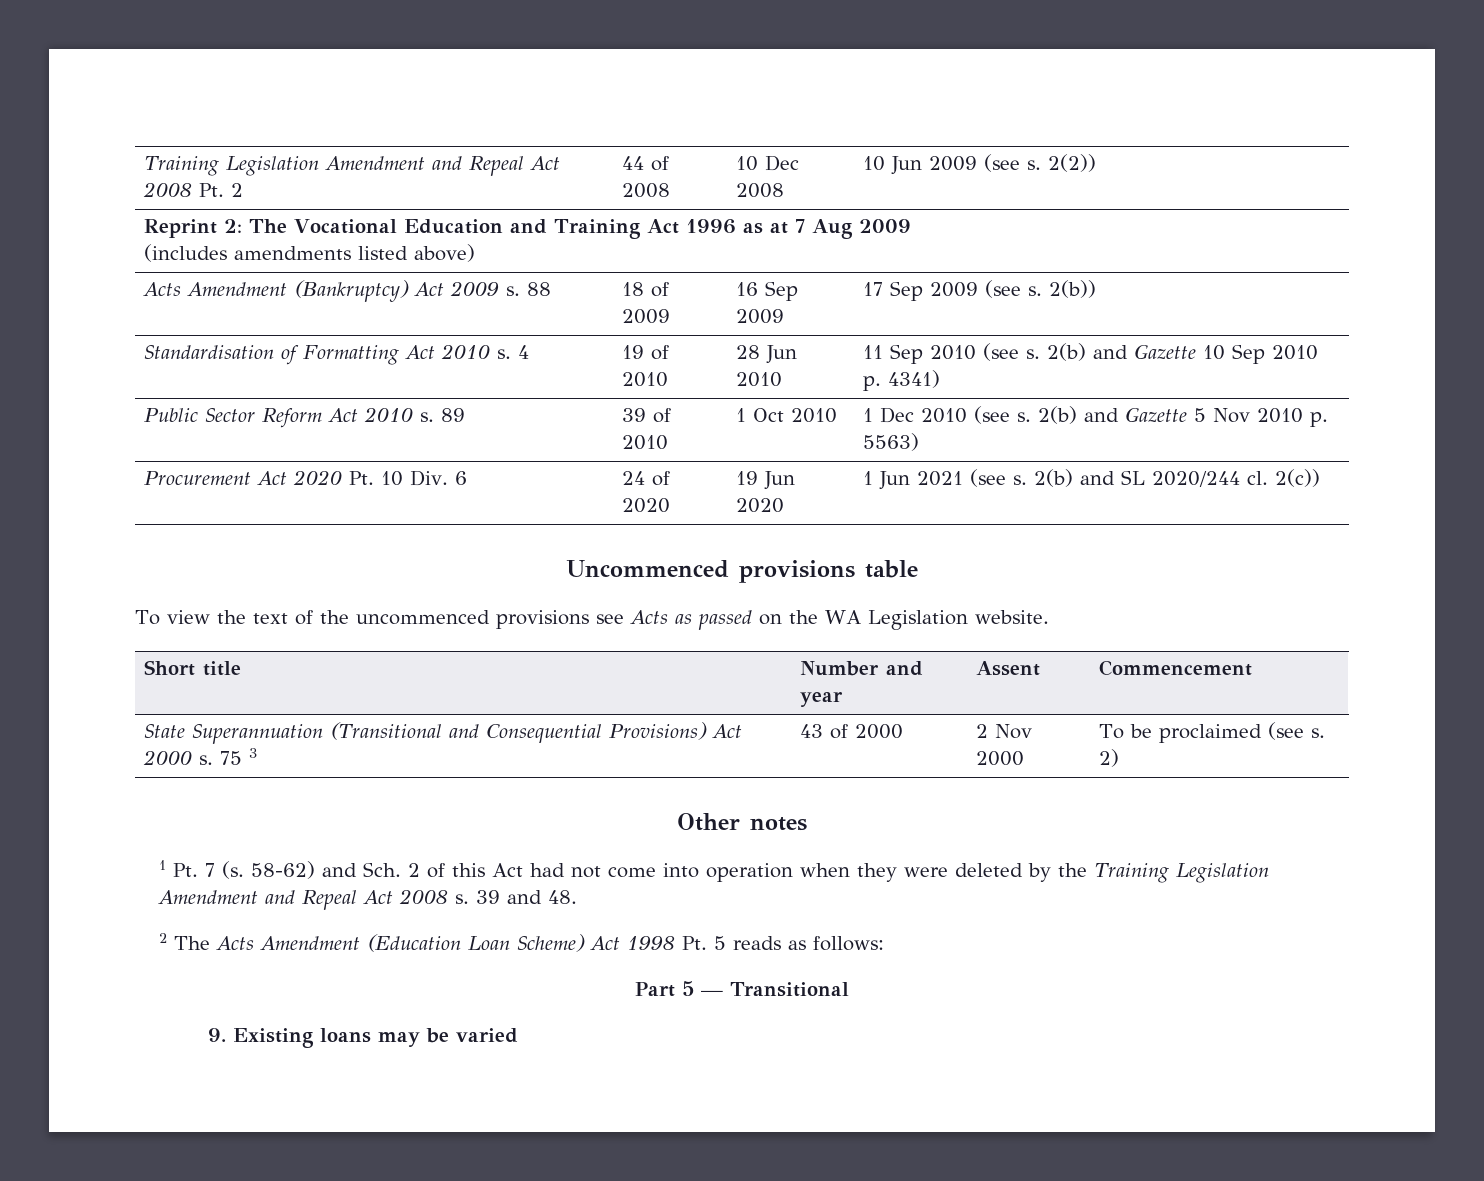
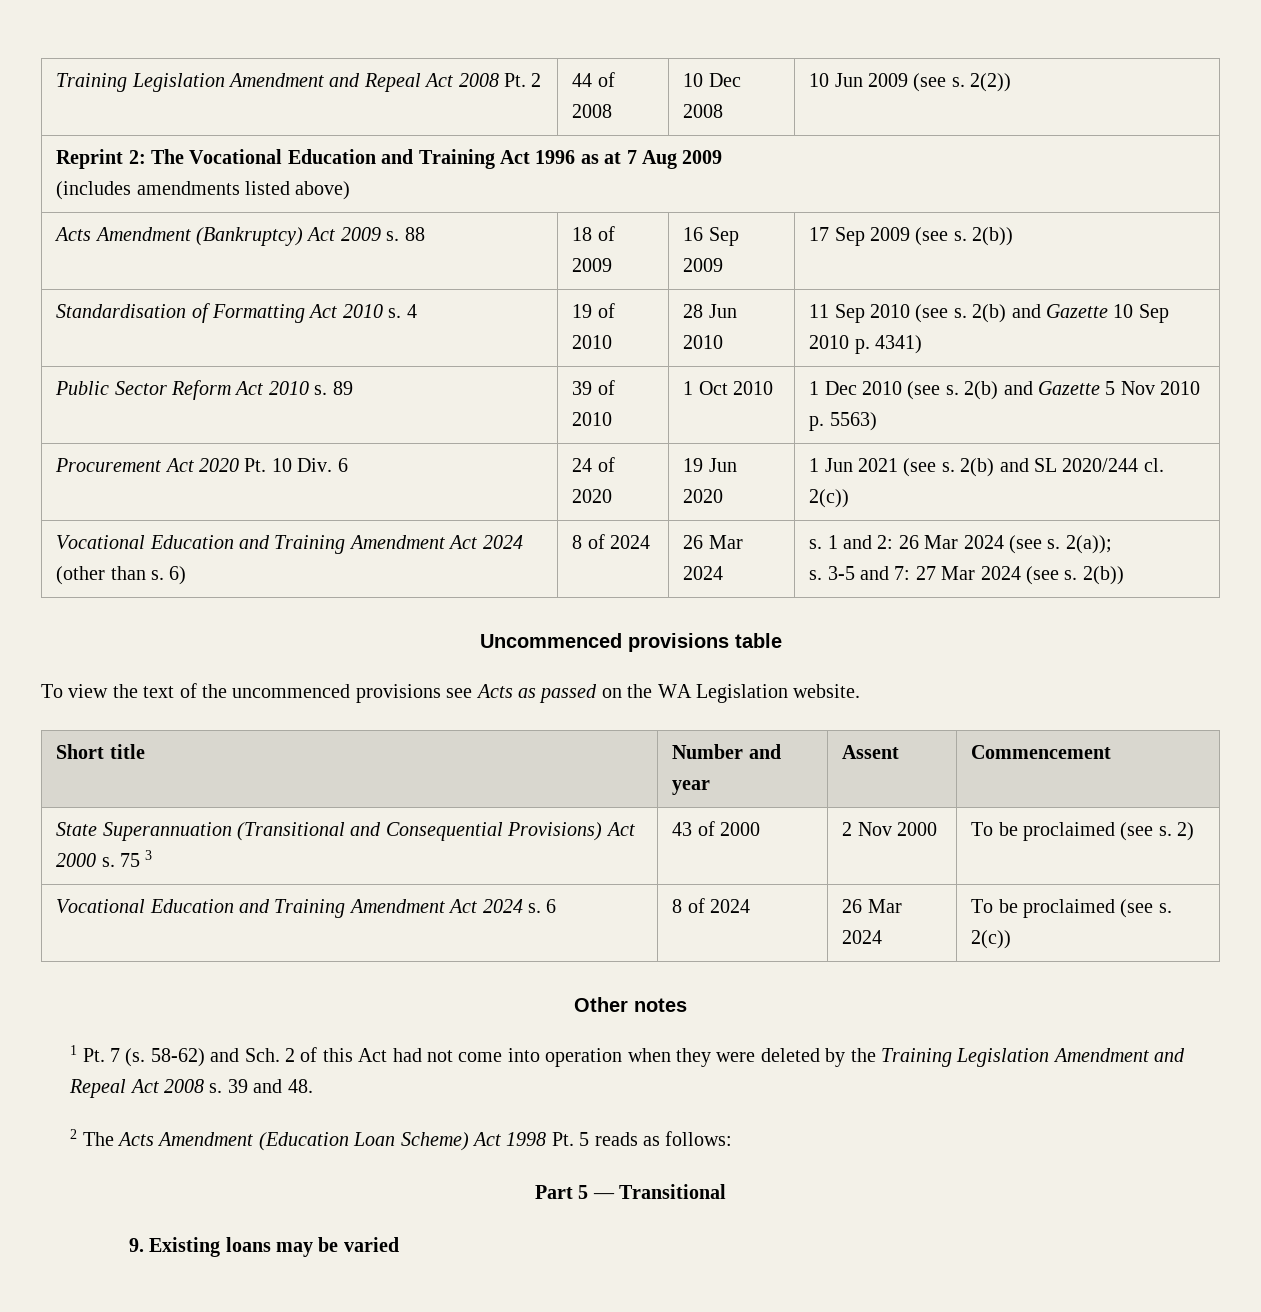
(1320, 478) none -> [56,535,523,554] [56,566,187,585] [572,534,651,549] [683,535,743,549] [683,566,724,580] [809,535,1112,554] [809,566,1124,585] // Vocational Education and Training Amendment Act 2024 (other than s. 6) | 8 of 2024 | 26 Mar 2024 | s. 1 and 2: 26 Mar 2024 (see s. 2(a)); // s. 3-5 and 7: 27 Mar 2024 (see s. 2(b))
(1119, 758) none -> [56,899,557,918] [672,898,751,913] [842,899,902,913] [842,930,883,944] [971,899,1172,918] [971,930,1012,949] // Vocational Education and Training Amendment Act 2024 s. 6 | 8 of 2024 | 26 Mar 2024 | To be proclaimed (see s. 2(c))

